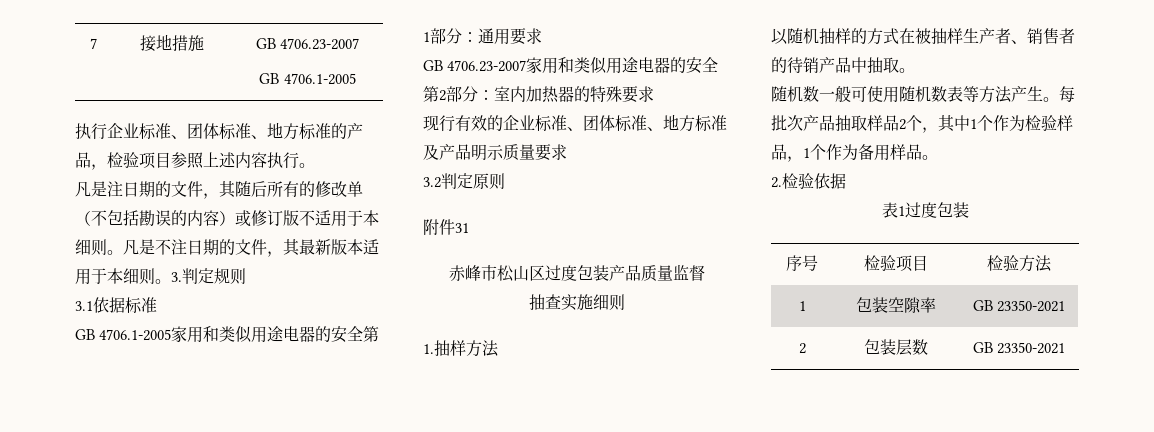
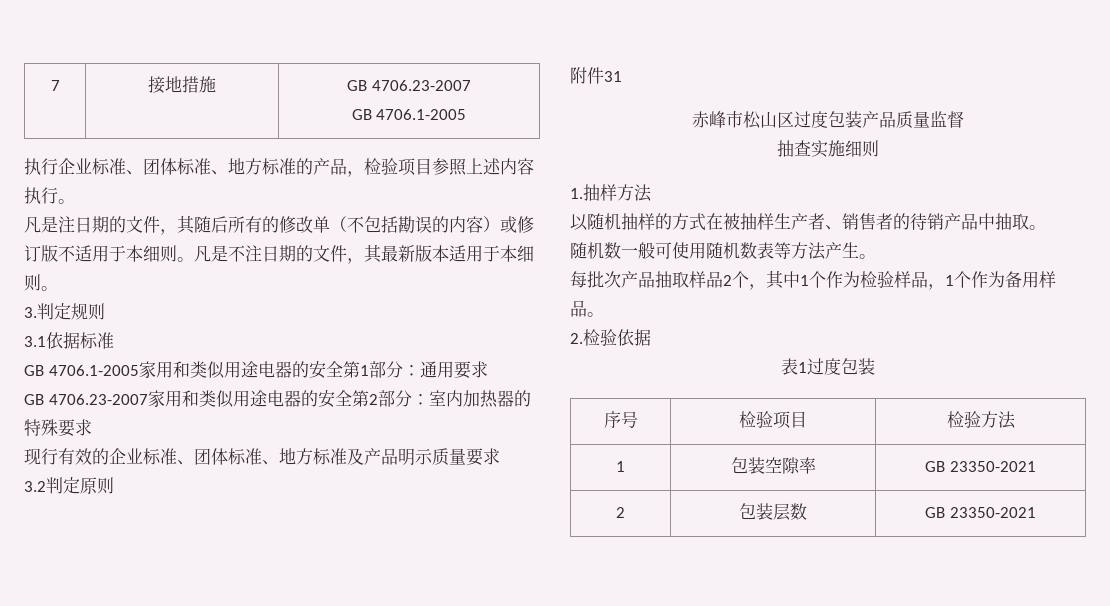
(171, 281) none -> (58, 288) //
(1059, 99) none -> (876, 256) //

